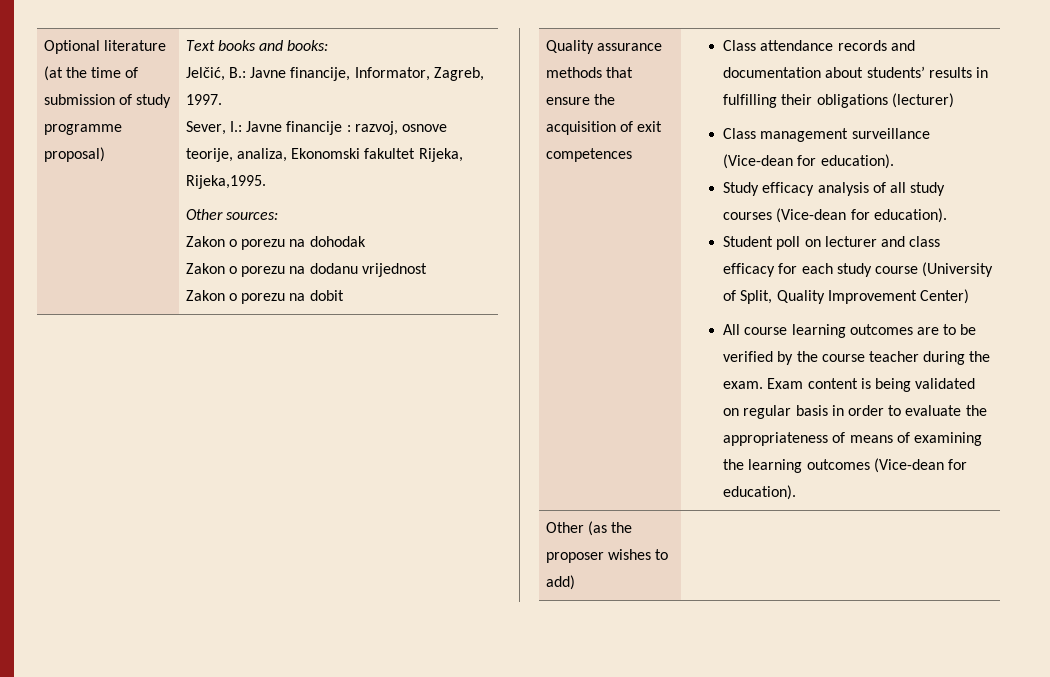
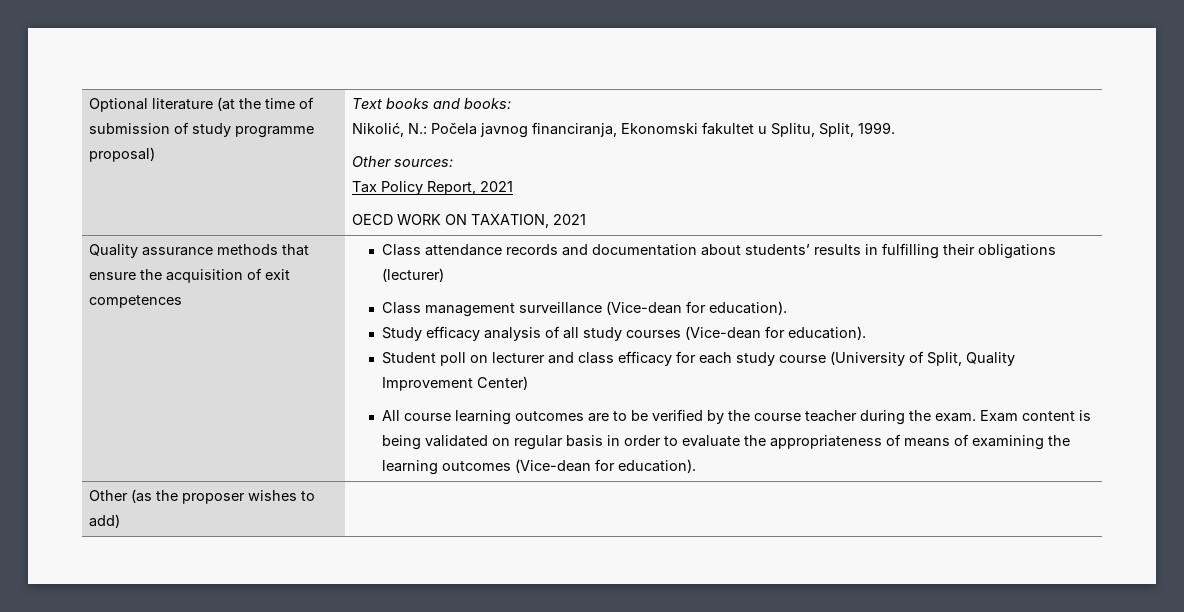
[185,67,484,81] [185,94,222,105] [185,121,447,135] [185,148,463,162] [185,175,266,189] [185,209,279,220] [185,236,366,250] [185,263,427,277] [185,290,344,304] Jelčić, B.: Javne financije, Informator, Zagreb, 1997. // Sever, I.: Javne financije : razvoj, osnove teorije, analiza, Ekonomski fakultet Rijeka, Rijeka,1995. // Other sources: // Zakon o porezu na dohodak // Zakon o porezu na dodanu vrijednost // Zakon o porezu na dobit -> [352,122,896,138] [352,156,454,167] [352,181,514,195] [352,214,587,228] Nikolić, N.: Počela javnog financiranja, Ekonomski fakultet u Splitu, Split, 1999. // Other sources: // Tax Policy Report, 2021 // OECD WORK ON TAXATION, 2021

